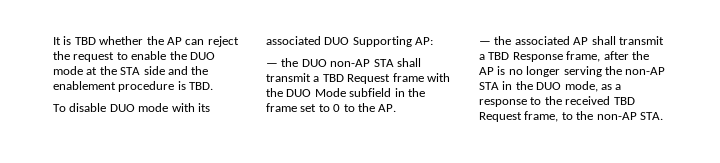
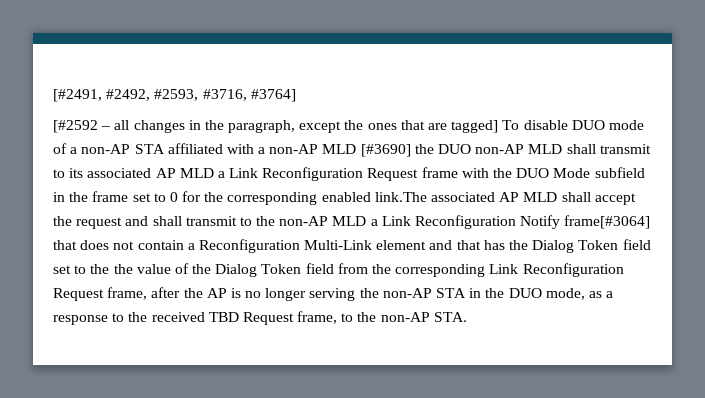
[53,36,239,47] [53,51,215,62] [53,66,209,75] [53,81,214,92] [53,103,210,112] [266,36,434,47] [266,63,278,67] It is TBD whether the AP can reject the request to enable the DUO mode at the STA side and the enablement procedure is TBD. // To disable DUO mode with its associated DUO Supporting AP: // — -> [53,89,296,102] [53,120,644,133] [53,143,411,157] [#2491, #2492, #2593, #3716, #3764] // [#2592 – all changes in the paragraph, except the ones that are tagged] To disable DUO mode of a non-AP STA affiliated with a non-AP MLD [#3690]
[373,58,421,67] [266,73,344,82] STA shall transmit a TBD -> [528,144,651,154] [53,167,364,181] MLD shall transmit to its associated AP MLD a Link Reconfiguration
[343,103,397,112] [479,36,664,45] [479,52,563,62] to the AP. // — the associated AP shall transmit a TBD Response -> [182,191,636,205] [53,215,651,229] [53,239,651,253] [53,263,624,277] [53,288,104,301] for the corresponding enabled link.The associated AP MLD shall accept the request and shall transmit to the non-AP MLD a Link Reconfiguration Notify frame[#3064] that does not contain a Reconfiguration Multi-Link element and that has the Dialog Token field set to the the value of the Dialog Token field from the corresponding Link Reconfiguration Request

